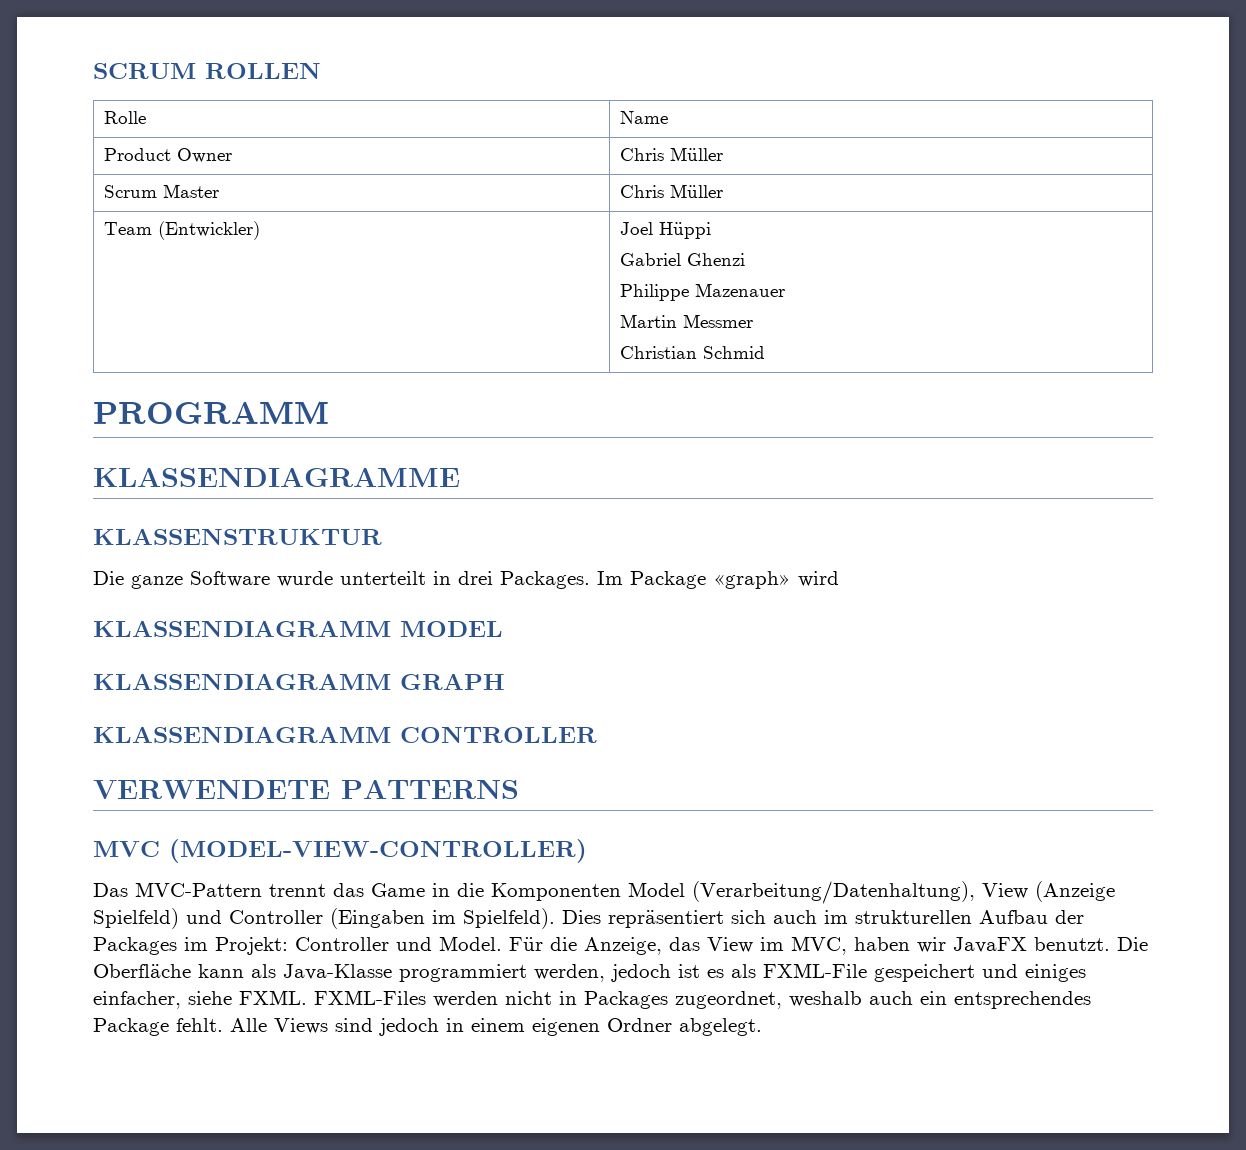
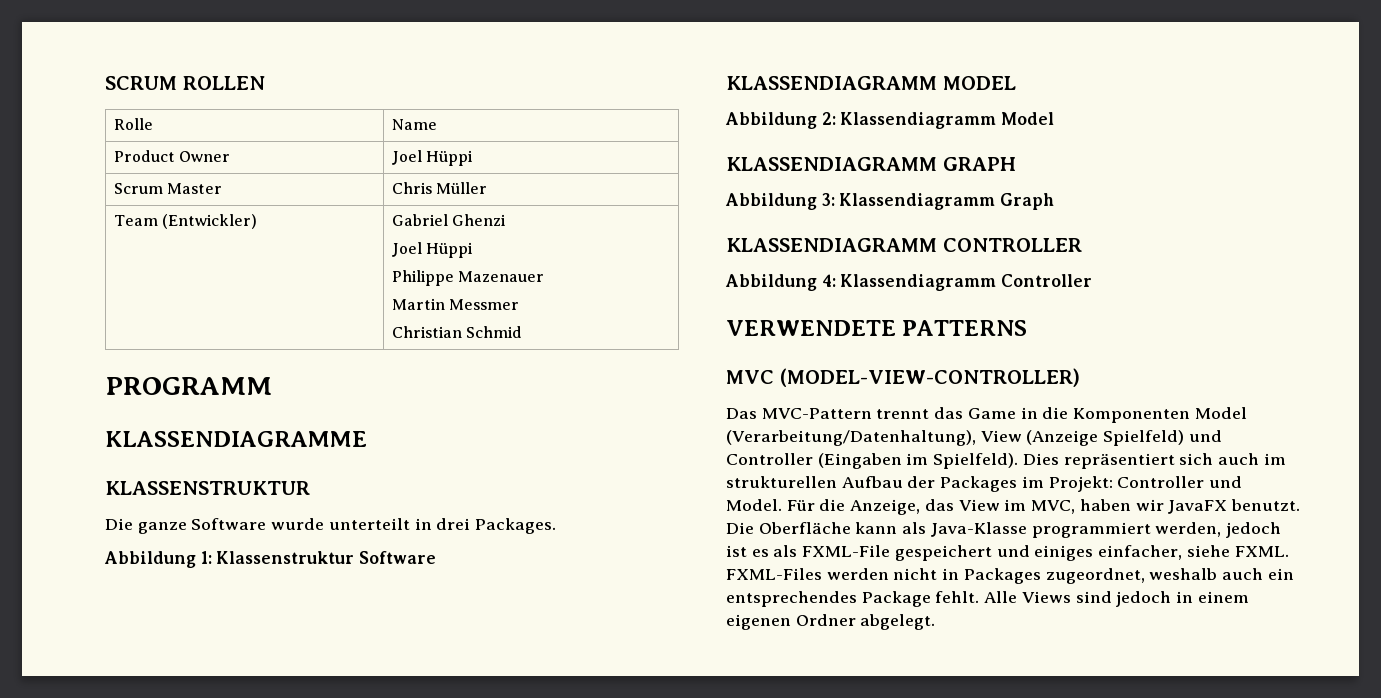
[620,147,724,161] Chris Müller -> [391,150,473,166] Joel Hüppi
[620,222,712,239] [620,253,746,266] Joel Hüppi // Gabriel Ghenzi -> [391,214,506,226] [391,242,473,258] Gabriel Ghenzi // Joel Hüppi
[597,571,839,589] [93,620,503,637] [93,673,505,690] [93,726,597,743] Im Package «graph» wird // KLASSENDIAGRAMM MODEL // KLASSENDIAGRAMM GRAPH // KLASSENDIAGRAMM CONTROLLER -> [104,551,437,568] [726,76,1016,90] [725,112,1055,129] [726,157,1016,171] [725,193,1055,210] [726,238,1082,252] [725,274,1093,291] // Abbildung 1: Klassenstruktur Software // KLASSENDIAGRAMM MODEL // Abbildung 2: Klassendiagramm Model // KLASSENDIAGRAMM GRAPH // Abbildung 3: Klassendiagramm Graph // KLASSENDIAGRAMM CONTROLLER // Abbildung 4: Klassendiagramm Controller

